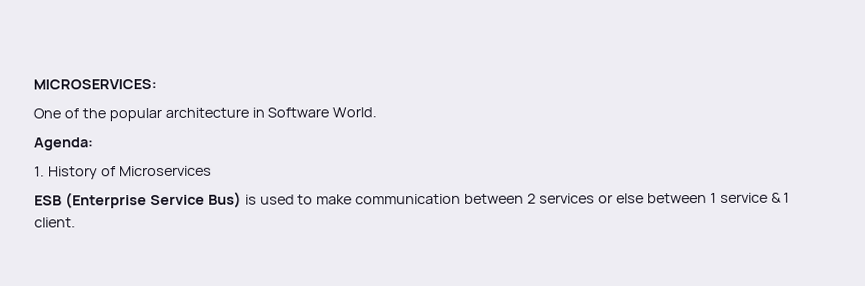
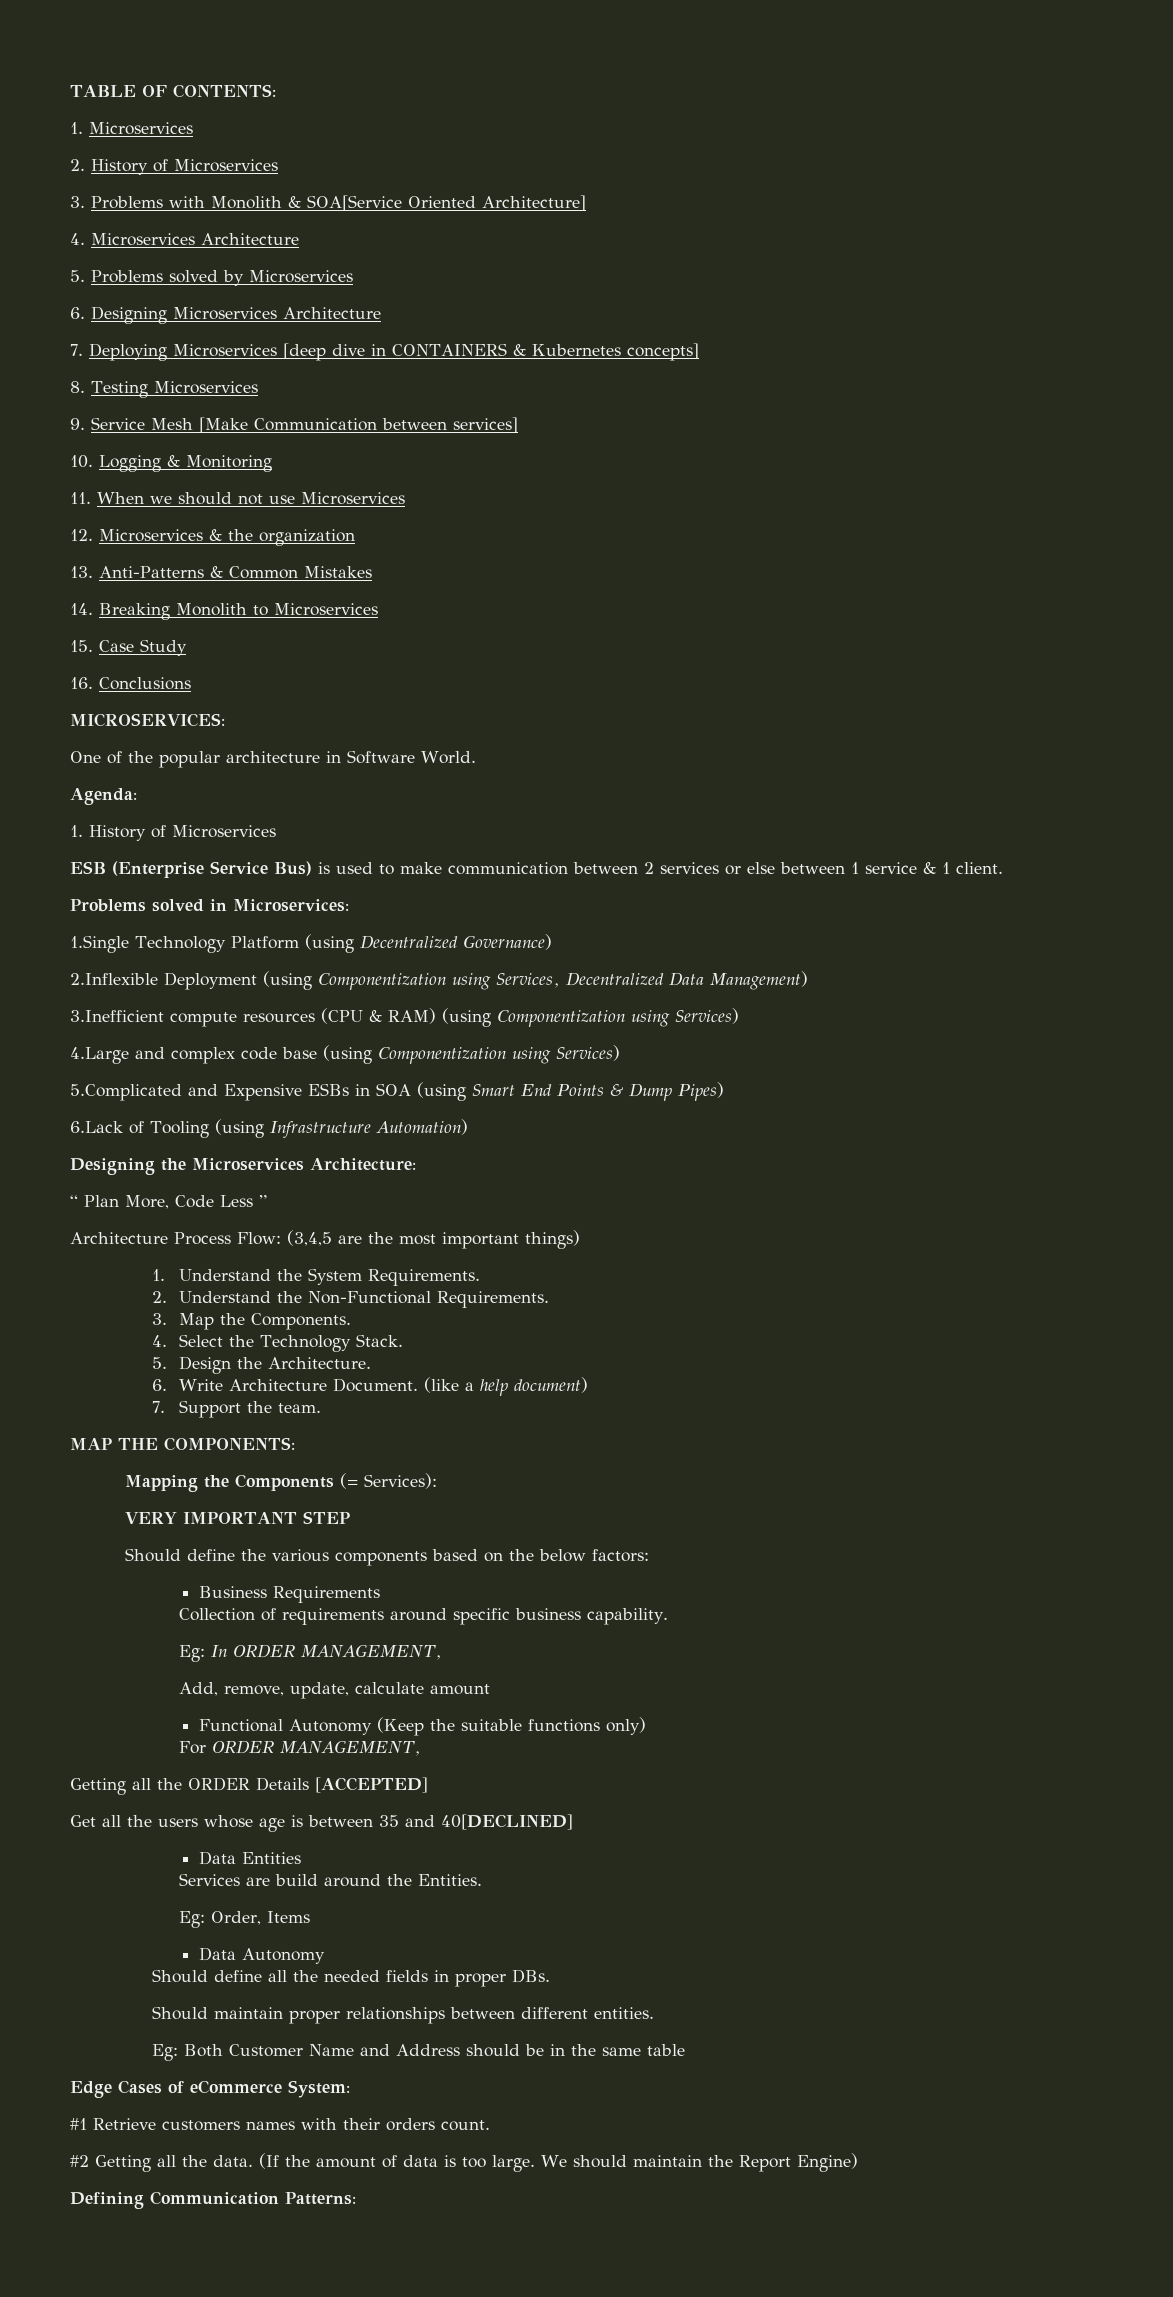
(33, 84) none -> [70,84,276,98] [70,122,193,135] [70,159,278,175] [70,195,586,211] [70,233,299,246] [70,270,353,286] [70,306,381,324] [70,343,699,361] [70,381,258,398] [70,417,518,433] [70,455,272,472] [70,492,405,505] [70,529,355,546] [70,566,372,579] [70,603,378,620] [70,639,187,656] [70,677,191,690] TABLE OF CONTENTS: // 1. Microservices // 2. History of Microservices // 3. Problems with Monolith & SOA[Service Oriented Architecture] // 4. Microservices Architecture // 5. Problems solved by Microservices // 6. Designing Microservices Architecture // 7. Deploying Microservices [deep dive in CONTAINERS & Kubernetes concepts] // 8. Testing Microservices // 9. Service Mesh [Make Communication between services] // 10. Logging & Monitoring // 11. When we should not use Microservices // 12. Microservices & the organization // 13. Anti-Patterns & Common Mistakes // 14. Breaking Monolith to Microservices // 15. Case Study // 16. Conclusions //
(76, 222) none -> [70,899,349,912] [70,934,552,953] [70,971,808,990] [70,1008,739,1027] [70,1045,620,1064] [70,1082,724,1101] [70,1119,468,1138] [70,1158,416,1175] [70,1195,267,1209] [70,1230,580,1249] [152,1268,481,1286] [152,1291,550,1308] [152,1313,352,1330] [152,1334,404,1352] [152,1356,372,1374] [152,1377,589,1396] [152,1400,322,1418] [70,1437,295,1451] [124,1473,437,1492] [124,1511,350,1524] [124,1548,649,1566] [198,1586,380,1603] [179,1608,669,1625] [179,1644,443,1662] [179,1682,491,1699] [198,1717,646,1736] [179,1740,422,1756] [70,1777,428,1795] [70,1814,573,1832] [198,1851,301,1865] [179,1873,483,1887] [179,1911,311,1928] [198,1947,325,1964] [152,1969,551,1987] [152,2006,655,2024] [152,2044,686,2061] [70,2080,350,2098] [70,2118,490,2131] [70,2153,858,2172] [70,2191,356,2209] // Problems solved in Microservices: // 1.Single Technology Platform (using Decentralized Governance) // 2.Inflexible Deployment (using Componentization using Services, Decentralized Data Management) // 3.Inefficient compute resources (CPU & RAM) (using Componentization using Services) // 4.Large and complex code base (using Componentization using Services) // 5.Complicated and Expensive ESBs in SOA (using Smart End Points & Dump Pipes) // 6.Lack of Tooling (using Infrastructure Automation) // Designing the Microservices Architecture: // “ Plan More, Code Less ” // Architecture Process Flow: (3,4,5 are the most important things) // 1. Understand the System Requirements. // 2. Understand the Non-Functional Requirements. // 3. Map the Components. // 4. Select the Technology Stack. // 5. Design the Architecture. // 6. Write Architecture Document. (like a help document) // 7. Support the team. // MAP THE COMPONENTS: // Mapping the Components (= Services): // VERY IMPORTANT STEP // Should define the various components based on the below factors: // Business Requirements // Collection of requirements around specific business capability. // Eg: In ORDER MANAGEMENT, // Add, remove, update, calculate amount // Functional Autonomy (Keep the suitable functions only) // For ORDER MANAGEMENT, // Getting all the ORDER Details [ACCEPTED] // Get all the users whose age is between 35 and 40[DECLINED] // Data Entities // Services are build around the Entities. // Eg: Order, Items // Data Autonomy // Should define all the needed fields in proper DBs. // Should maintain proper relationships between different entities. // Eg: Both Customer Name and Address should be in the same table // Edge Cases of eCommerce System: // #1 Retrieve customers names with their orders count. // #2 Getting all the data. (If the amount of data is too large. We should maintain the Report Engine) // Defining Communication Patterns:

